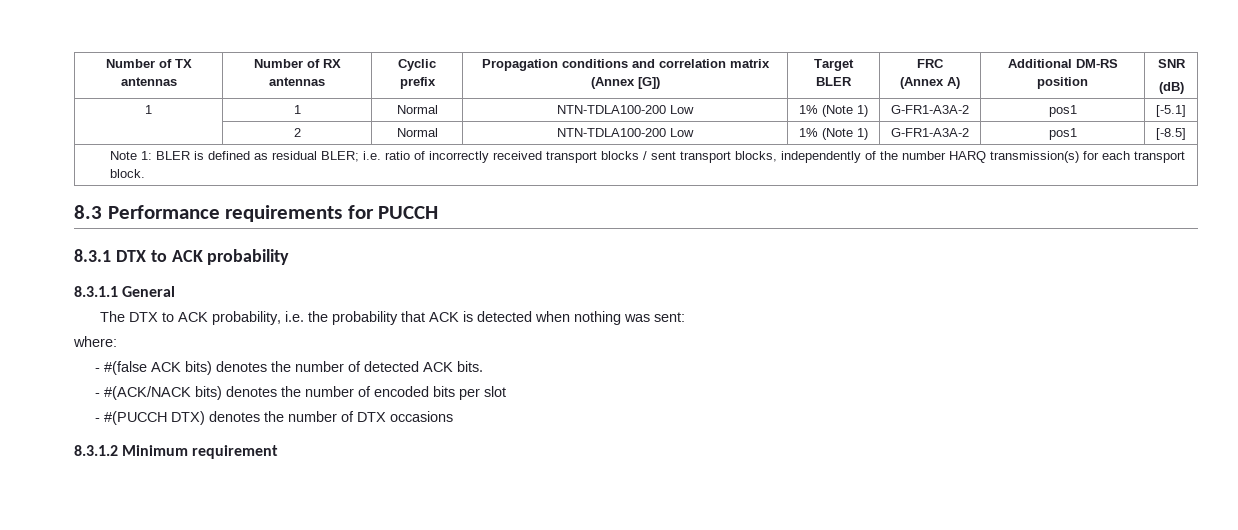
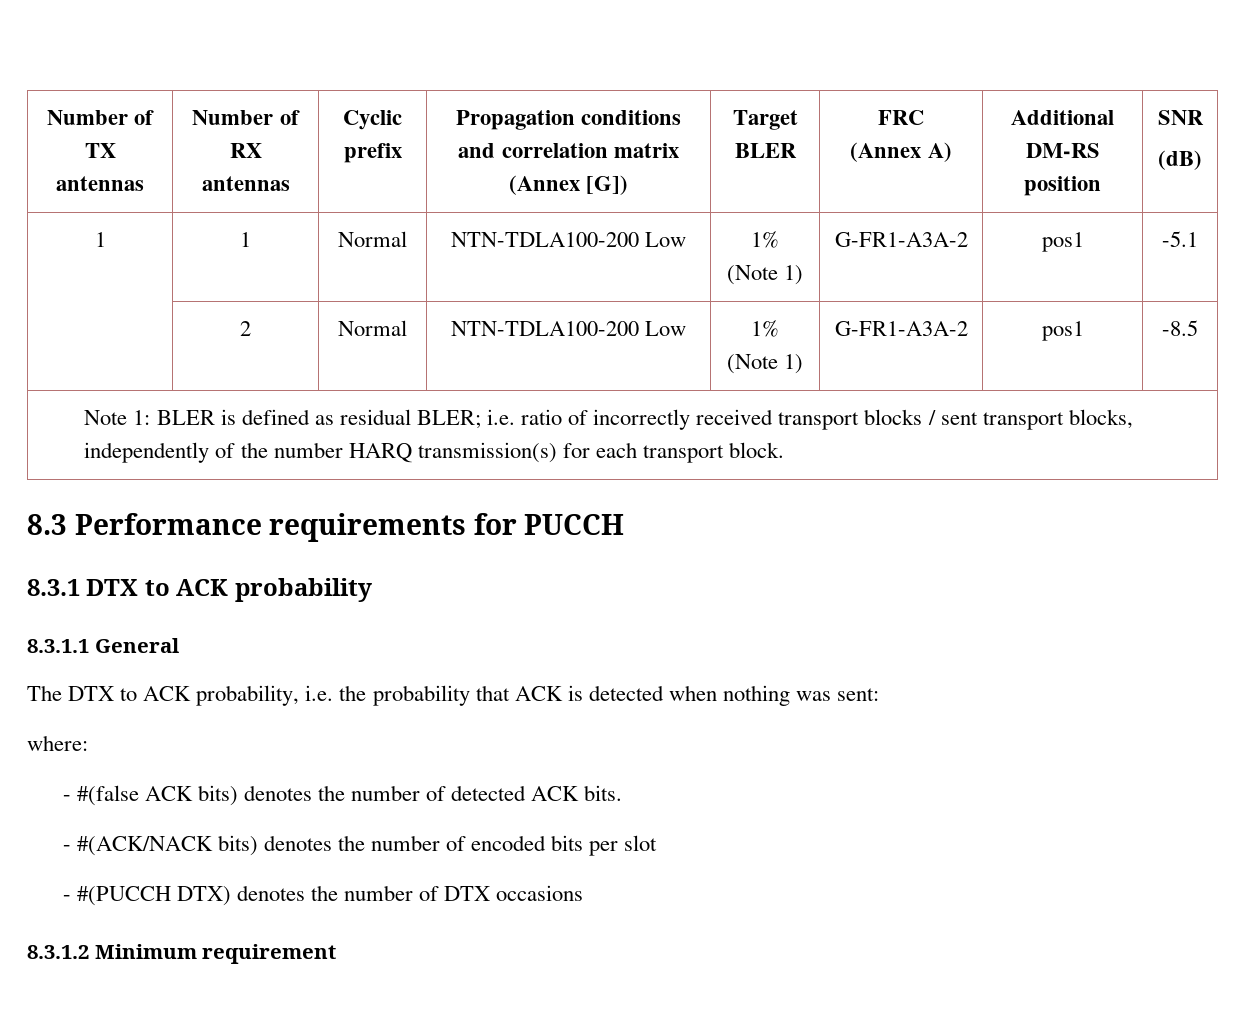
[1156,105,1186,117] [-5.1] -> [1162,231,1198,247] -5.1
[1156,128,1186,140] [-8.5] -> [1162,320,1198,336] -8.5

